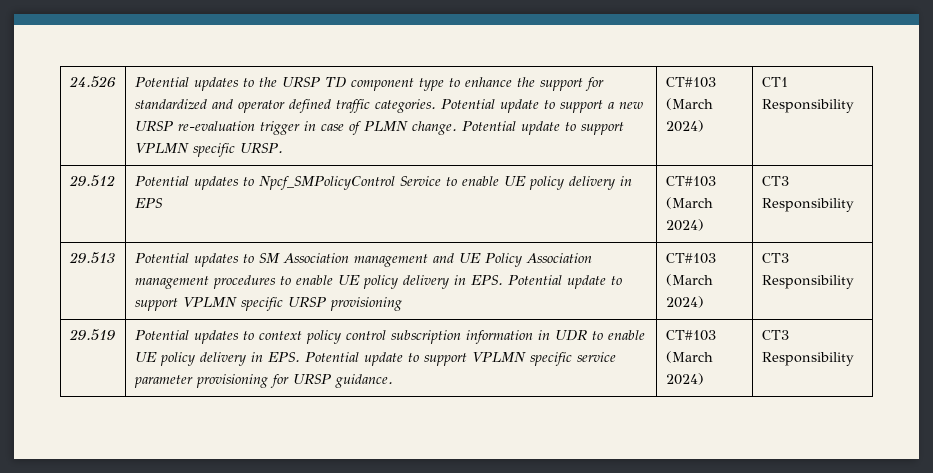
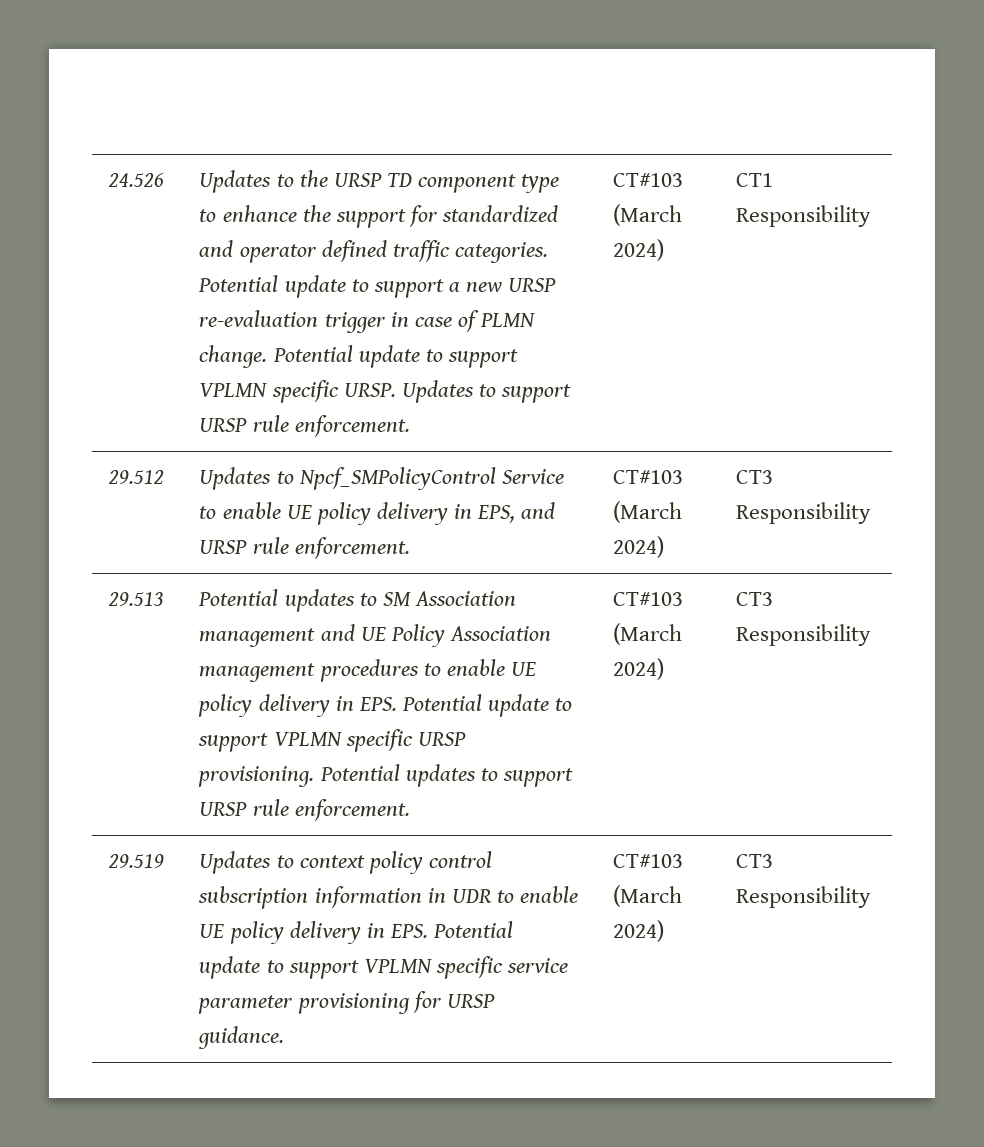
[134,77,239,91] Potential updates -> [199,170,272,193] Updates
(283, 148) none -> [401,380,571,403] [199,415,410,437] Updates to support URSP rule enforcement.
[134,176,239,190] Potential updates -> [199,467,272,490] Updates
[134,198,163,208] EPS -> [476,502,555,523] [199,537,410,559] EPS, and URSP rule enforcement.
[329,297,402,311] provisioning -> [198,764,573,787] [199,799,410,821] provisioning. Potential updates to support URSP rule enforcement.
[134,330,239,344] Potential updates -> [199,851,272,874] Updates

